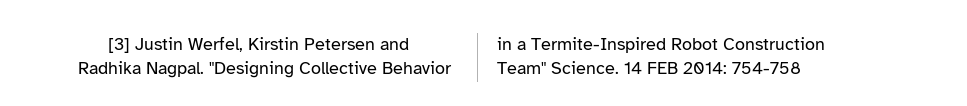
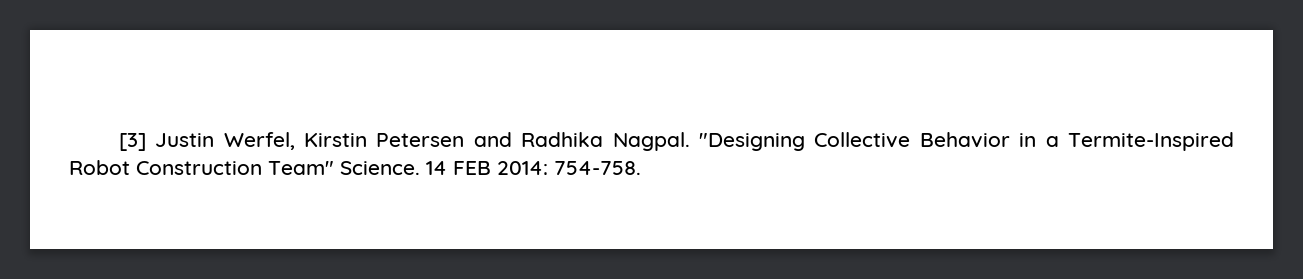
[732,62,801,74] 754-758 -> [554,161,641,175] 754-758.

